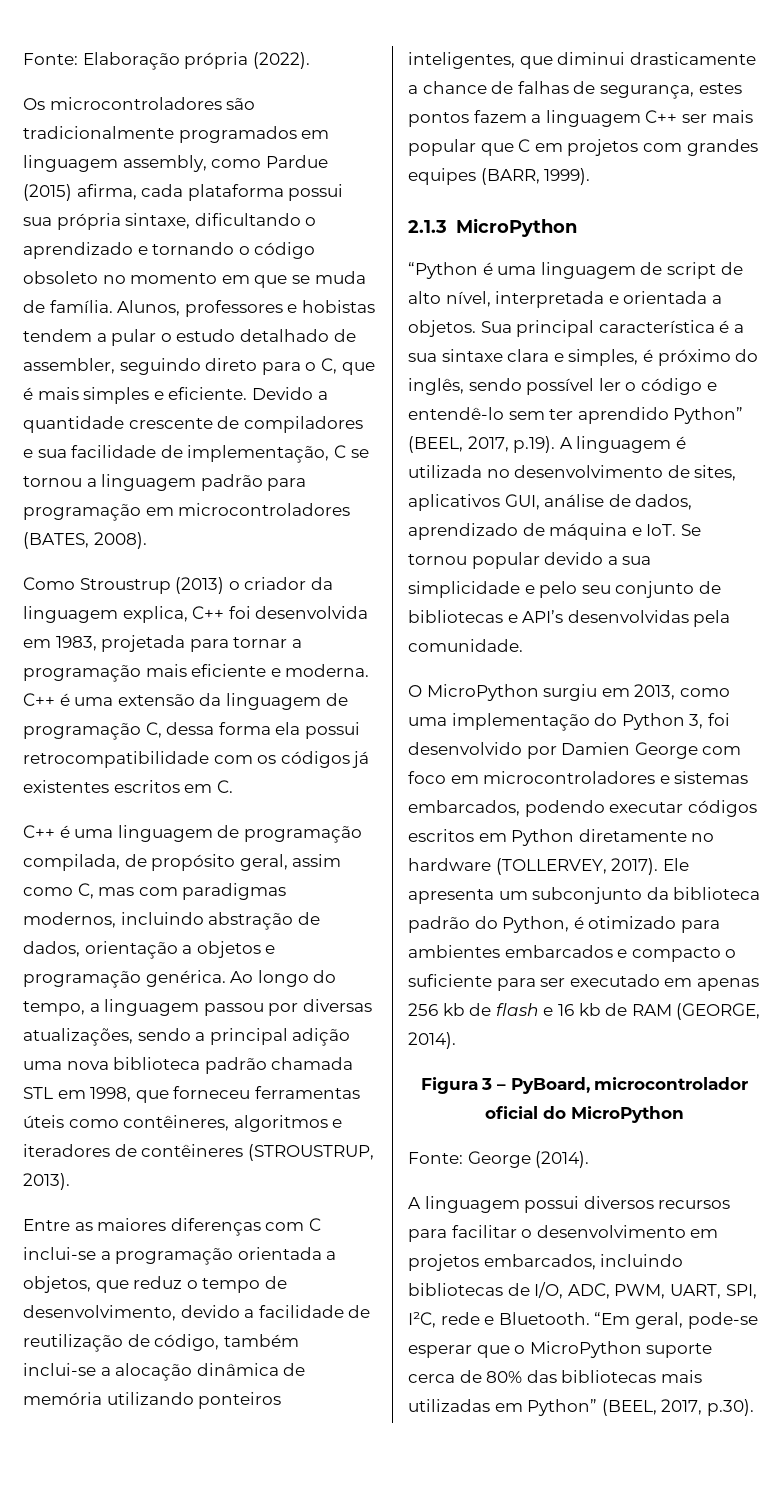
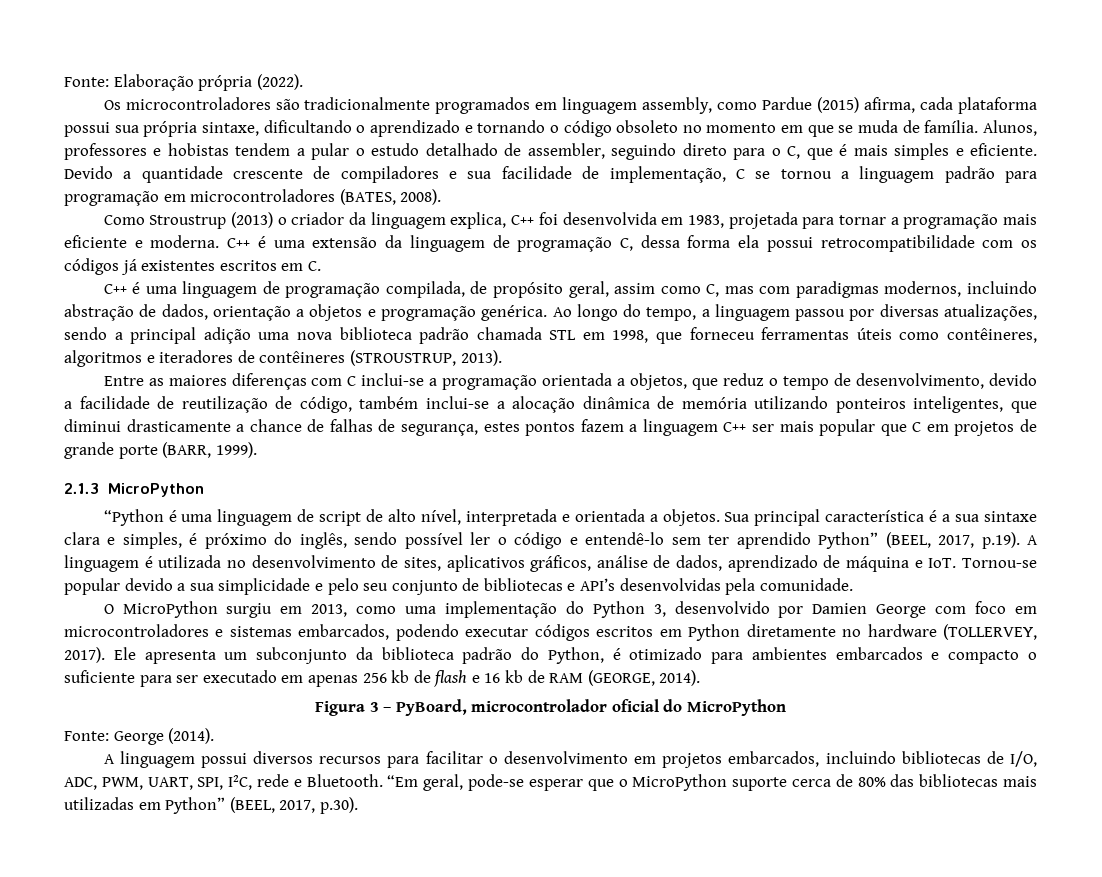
[642,139,758,156] [408,168,476,185] com grandes equipes -> [1019,419,1037,432] [64,442,158,459] de grande porte
[504,494,540,510] GUI, -> [530,555,592,572] gráficos,
[680,524,701,536] [408,554,467,565] Se tornou -> [961,558,1037,568] Tornou-se
[707,713,730,726] foi -> (666, 610) none

